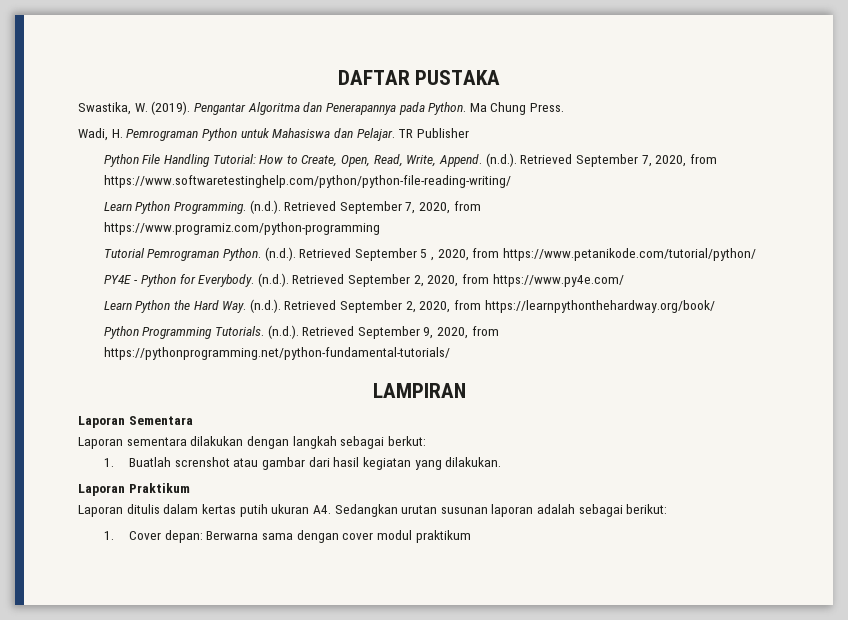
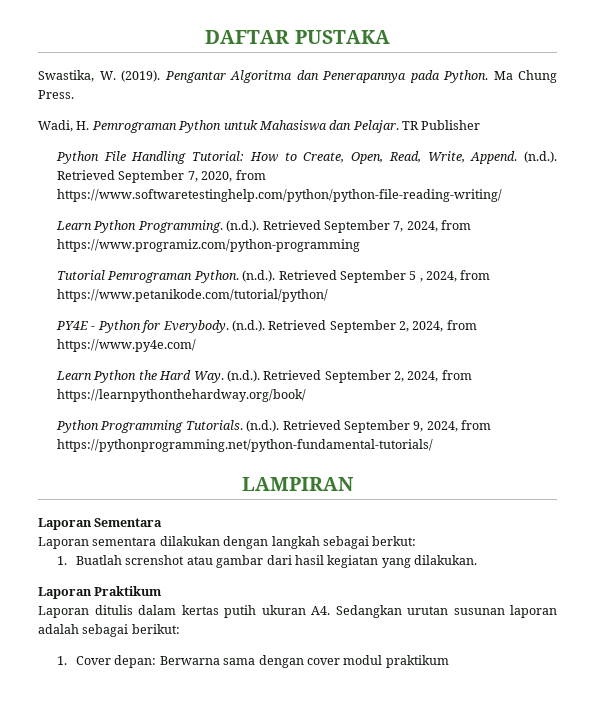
[419,202,451,214] 2020, -> [406,221,438,232] 2024,
[437,249,469,261] 2020, -> [426,271,458,282] 2024,
[427,275,459,287] 2020, -> [412,321,444,332] 2024,
[419,301,451,313] 2020, -> [407,371,439,382] 2024,
[437,327,469,339] 2020, -> [426,421,458,432] 2024,

